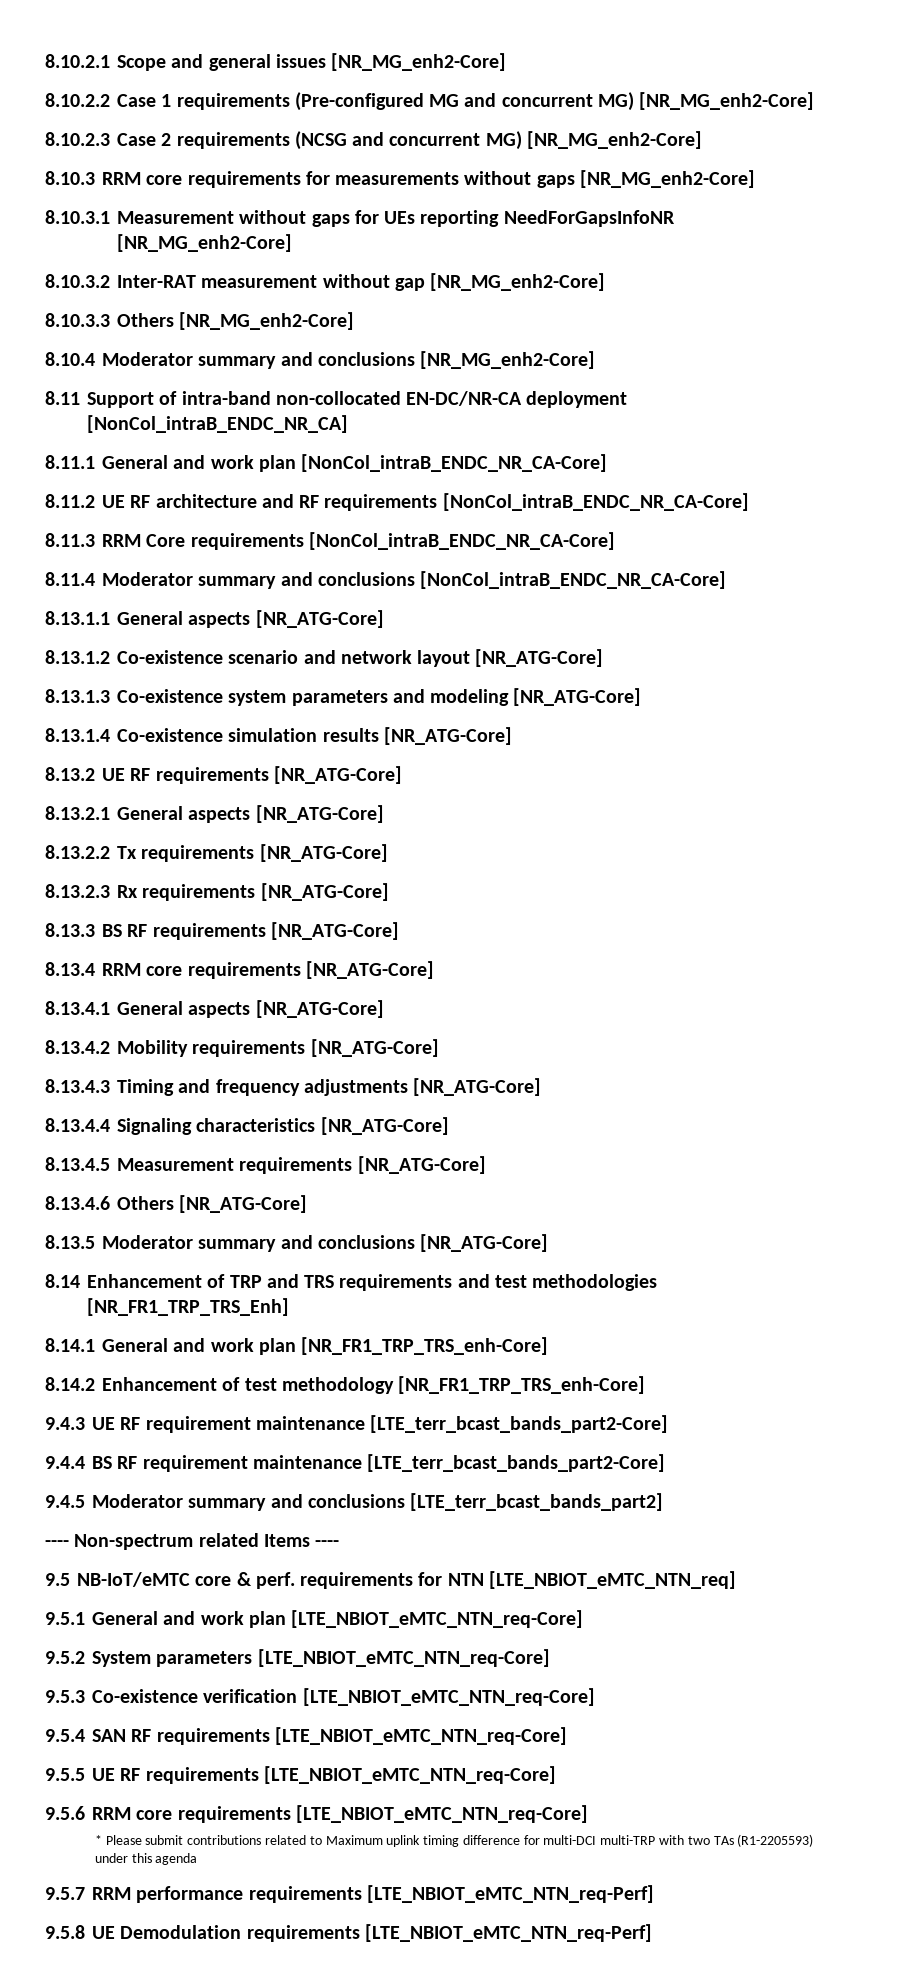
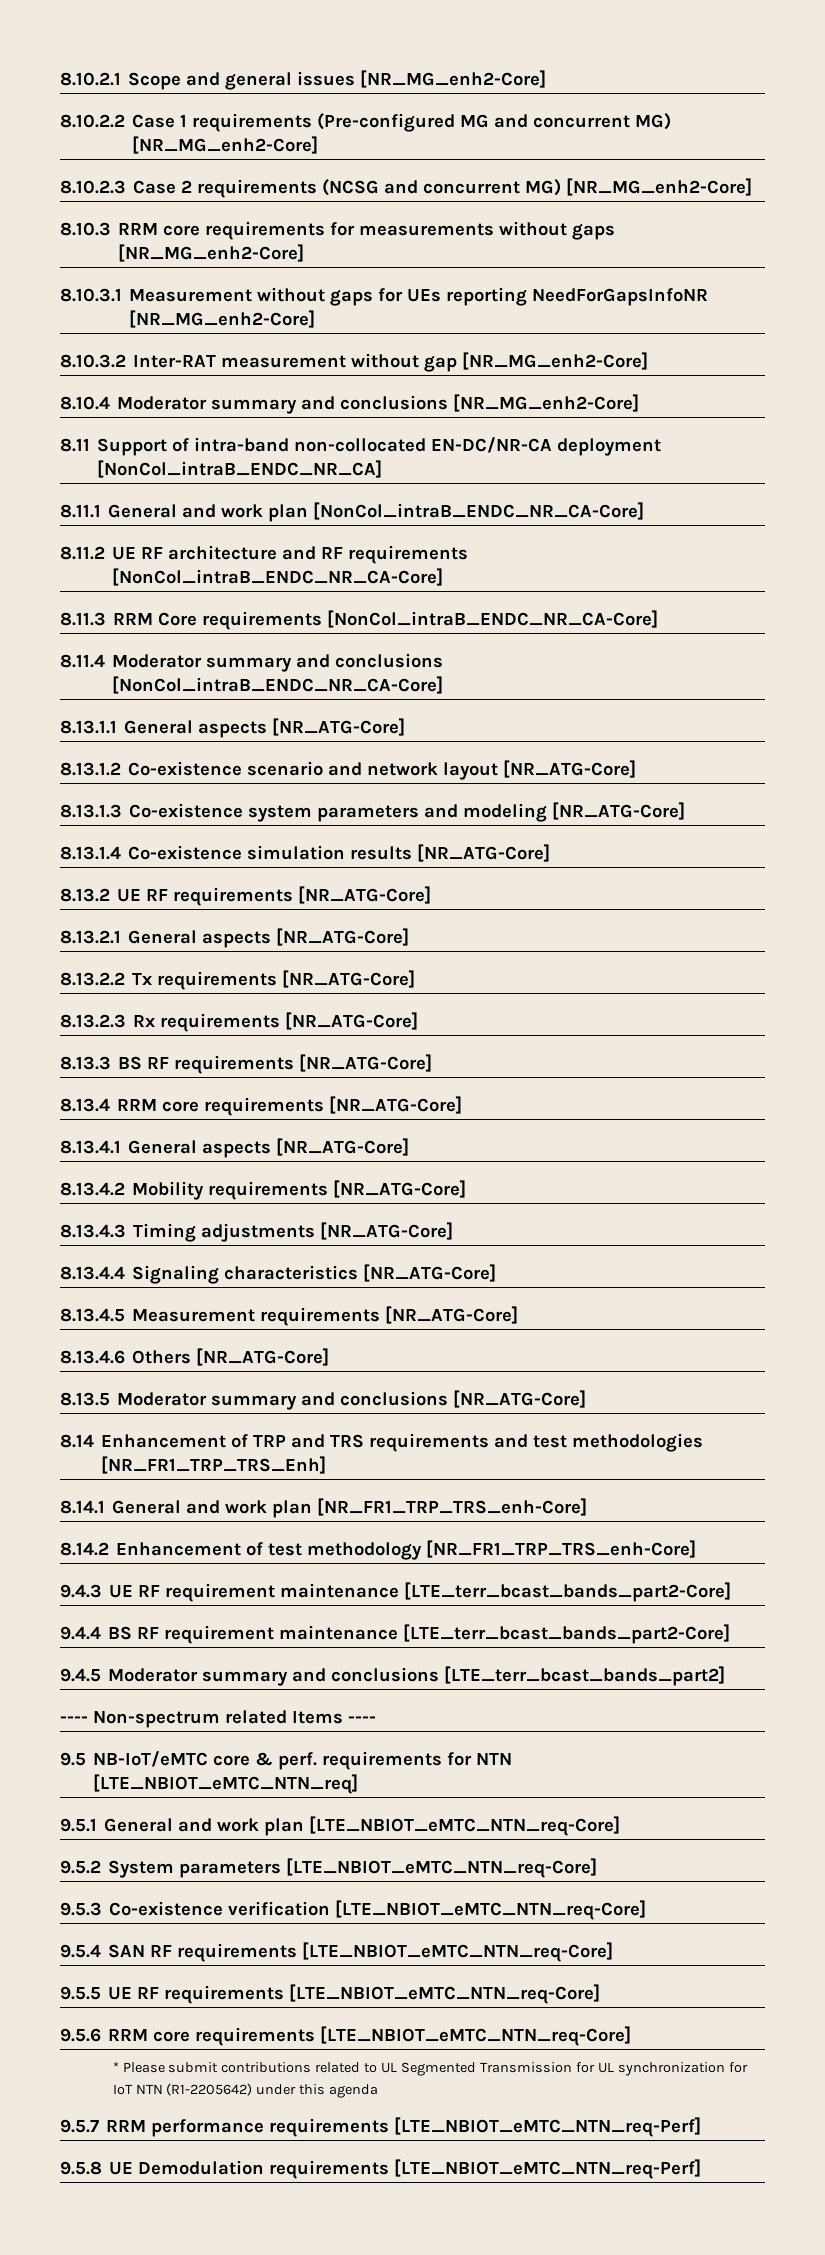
[45,312,355,330] // 8.10.3.3 Others [NR_MG_enh2-Core] -> (649, 361) none
[178,1079,300,1096] and frequency -> (197, 1232) none
[325,1834,814,1847] Maximum uplink timing difference for multi-DCI multi-TRP with two TAs (R1-2205593) -> [381,2062,748,2076] [112,2083,253,2096] UL Segmented Transmission for UL synchronization for IoT NTN (R1-2205642)

